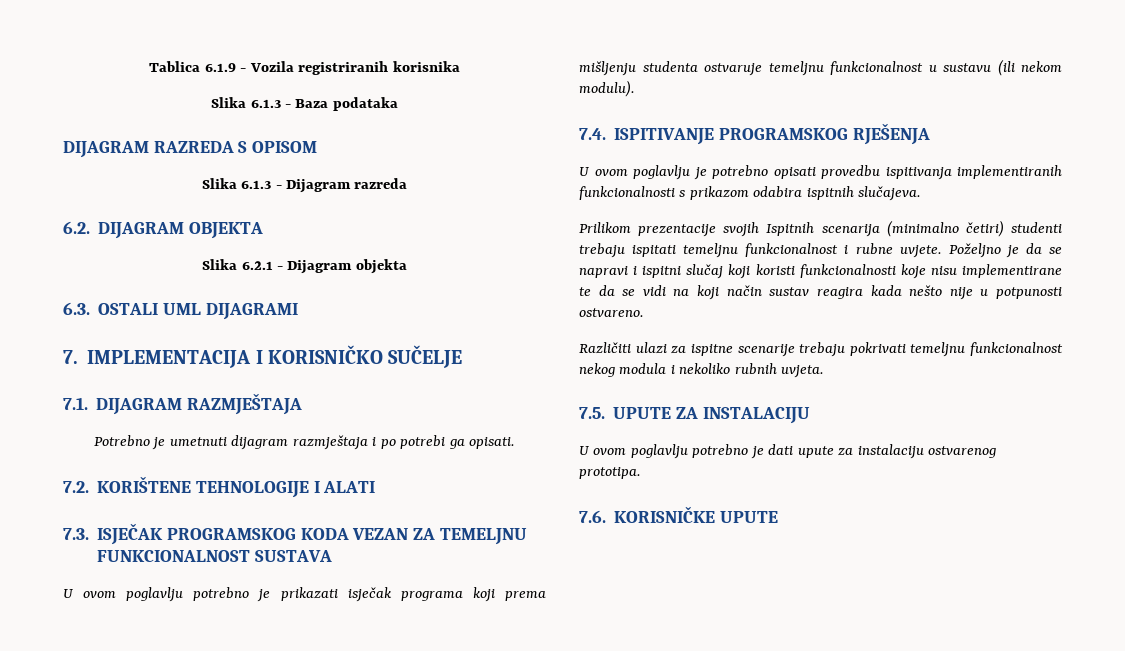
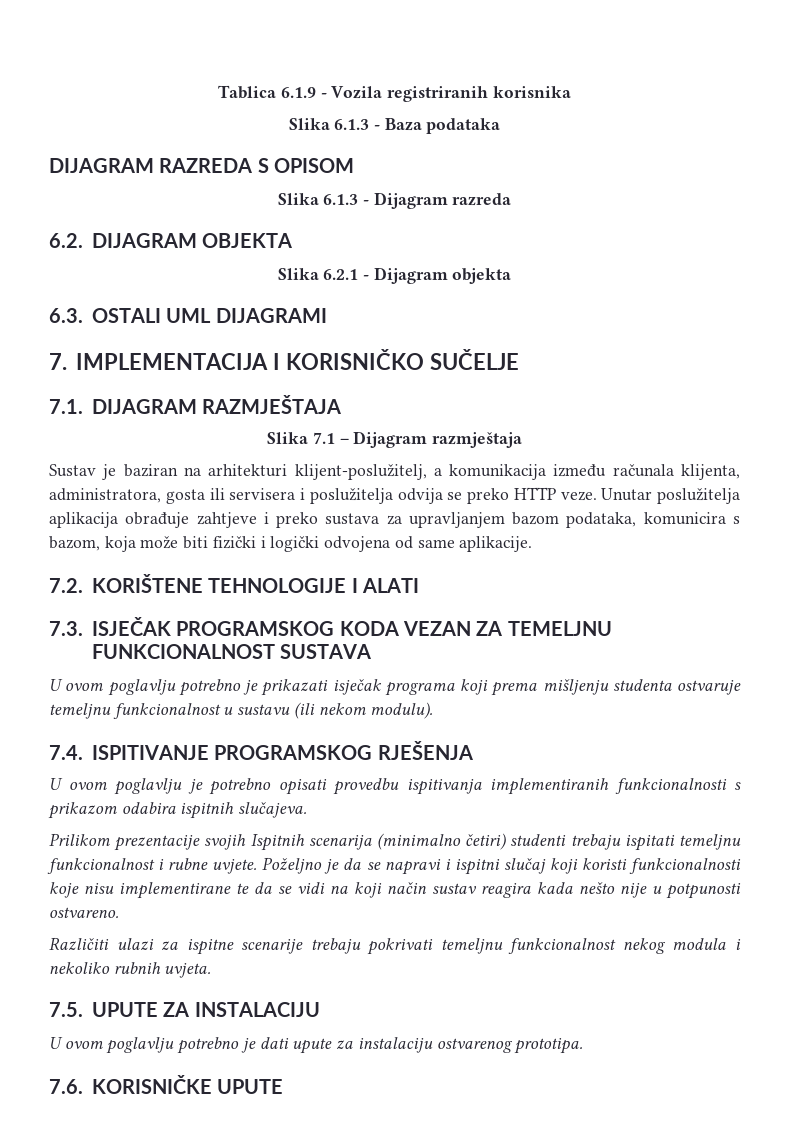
[93,435,516,450] Potrebno je umetnuti dijagram razmještaja i po potrebi ga opisati. -> [267,431,522,448] [49,464,740,480] [49,487,740,504] [49,512,740,528] [49,536,533,552] Slika 7.1 – Dijagram razmještaja // Sustav je baziran na arhitekturi klijent-poslužitelj, a komunikacija između računala klijenta, administratora, gosta ili servisera i poslužitelja odvija se preko HTTP veze. Unutar poslužitelja aplikacija obrađuje zahtjeve i preko sustava za upravljanjem bazom podataka, komunicira s bazom, koja može biti fizički i logički odvojena od same aplikacije.

